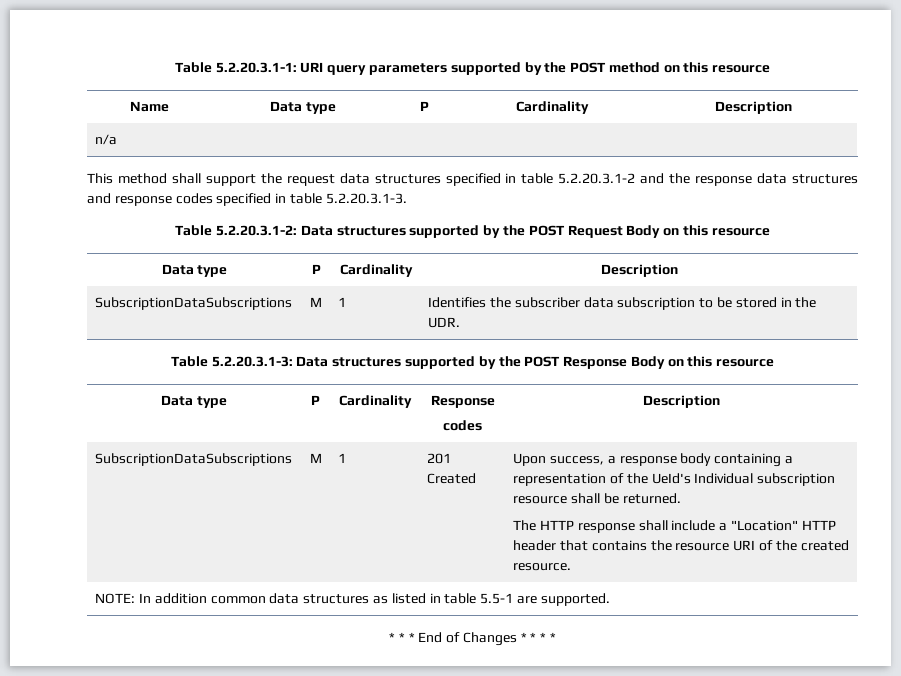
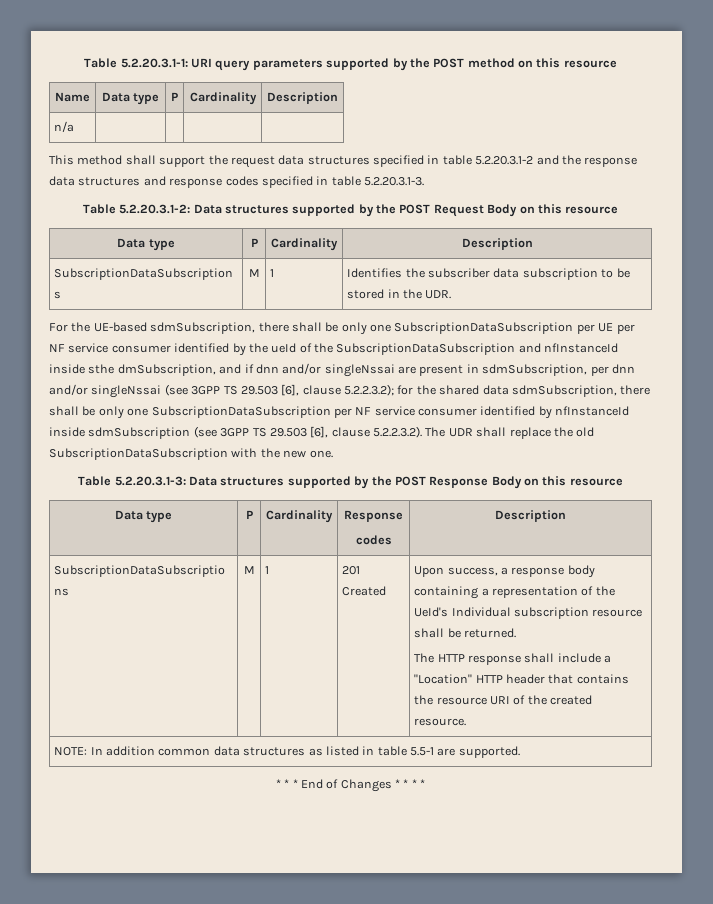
(461, 322) none -> [49,322,635,335] [49,343,619,356] [49,363,635,377] [49,384,651,398] [49,406,630,419] [49,426,595,439] [49,448,333,460] // For the UE-based sdmSubscription, there shall be only one SubscriptionDataSubscription per UE per NF service consumer identified by the ueId of the SubscriptionDataSubscription and nfInstanceId inside sthe dmSubscription, and if dnn and/or singleNssai are present in sdmSubscription, per dnn and/or singleNssai (see 3GPP TS 29.503 [6], clause 5.2.2.3.2); for the shared data sdmSubscription, there shall be only one SubscriptionDataSubscription per NF service consumer identified by nfInstanceId inside sdmSubscription (see 3GPP TS 29.503 [6], clause 5.2.2.3.2). The UDR shall replace the old SubscriptionDataSubscription with the new one.

